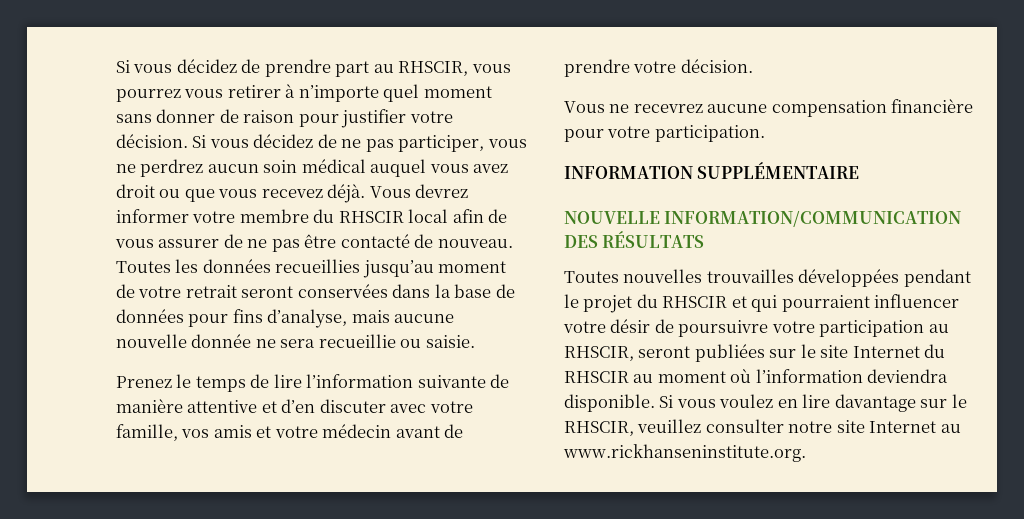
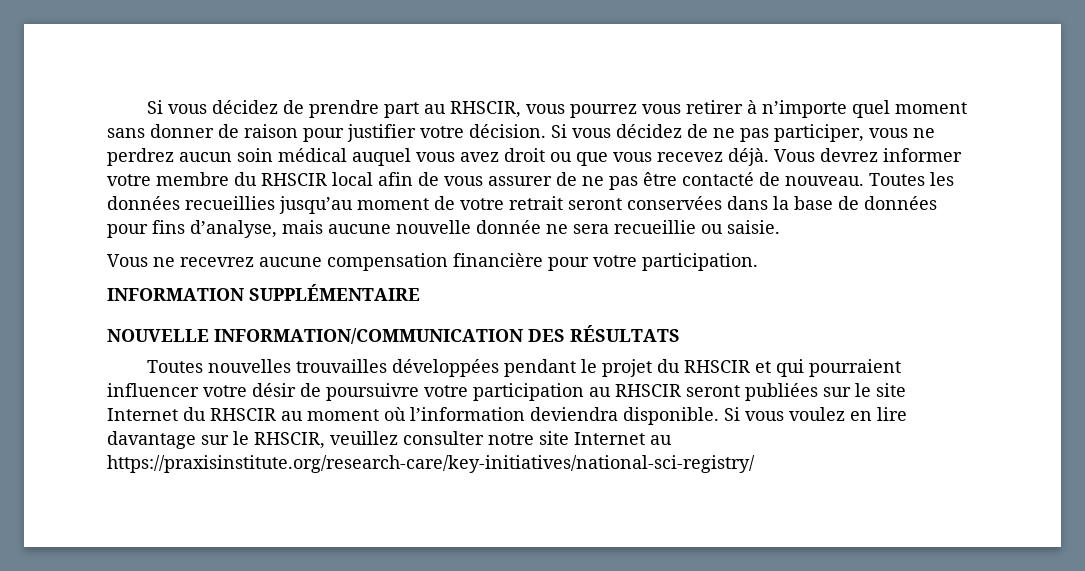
[116,374,510,392] [116,399,473,413] [116,424,464,441] [564,59,753,77] // Prenez le temps de lire l’information suivante de manière attentive et d’en discuter avec votre famille, vos amis et votre médecin avant de prendre votre décision. -> (780, 227) none
[564,346,634,361] RHSCIR, -> [615,384,681,397] RHSCIR
[563,444,806,462] www.rickhanseninstitute.org. -> [107,455,755,473] https://praxisinstitute.org/research-care/key-initiatives/national-sci-registry/

